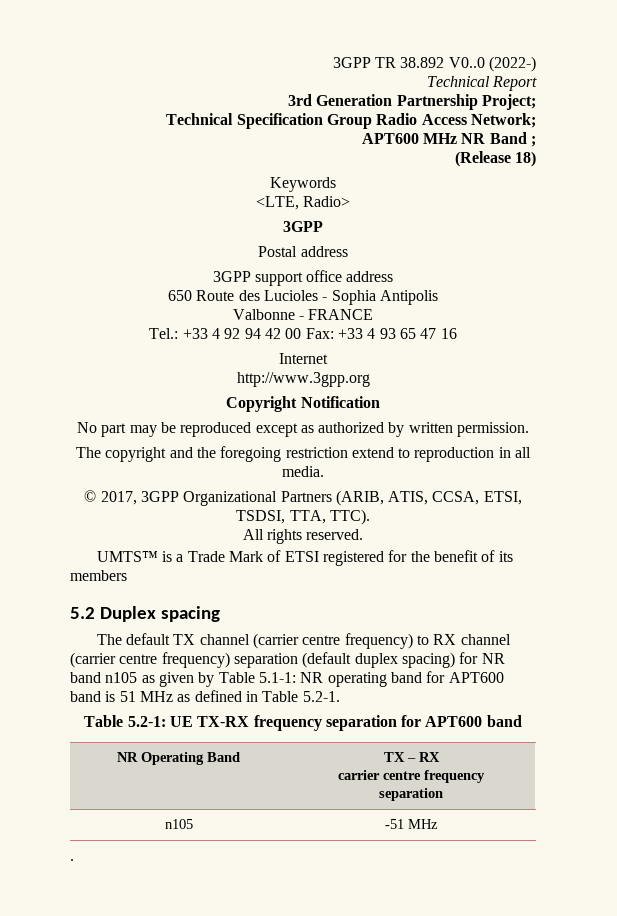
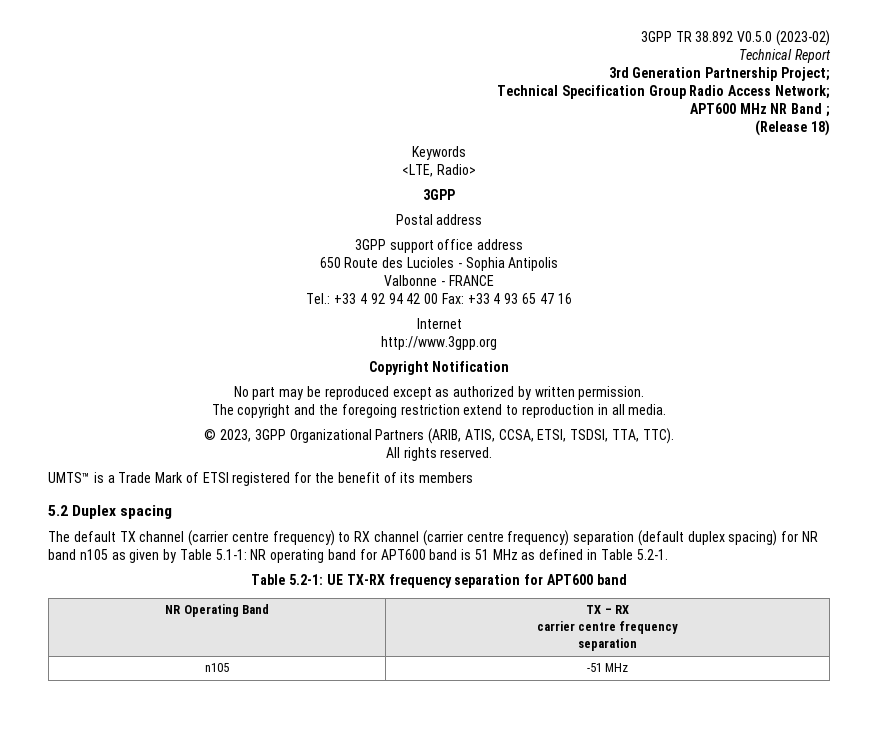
[448,56,536,72] V0..0 (2022-) -> [737,30,830,46] V0.5.0 (2023-02)
[100,491,137,505] 2017, -> [219,429,251,442] 2023,
[70,859,74,861] // . -> (629, 667) none

